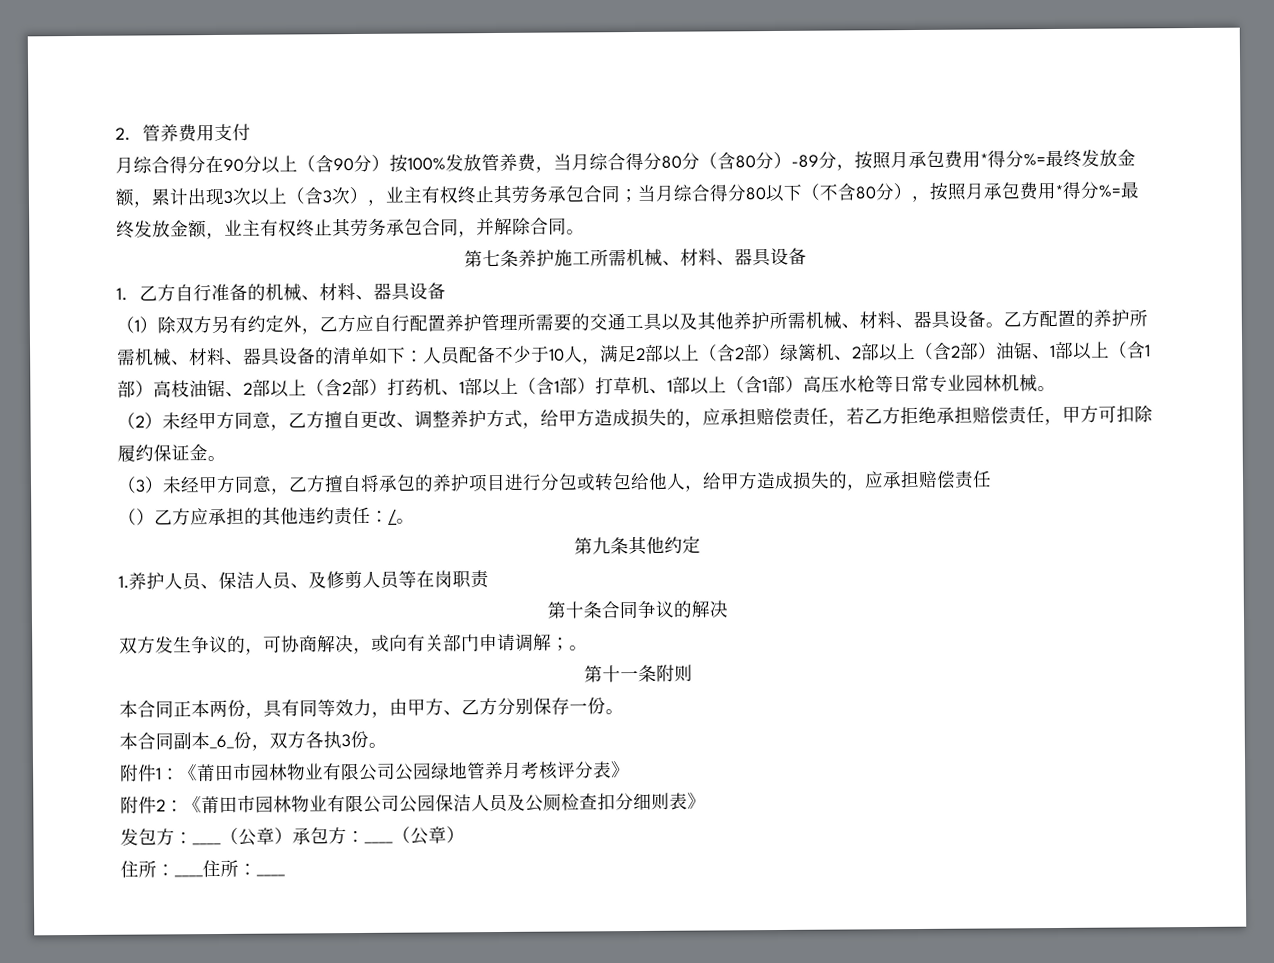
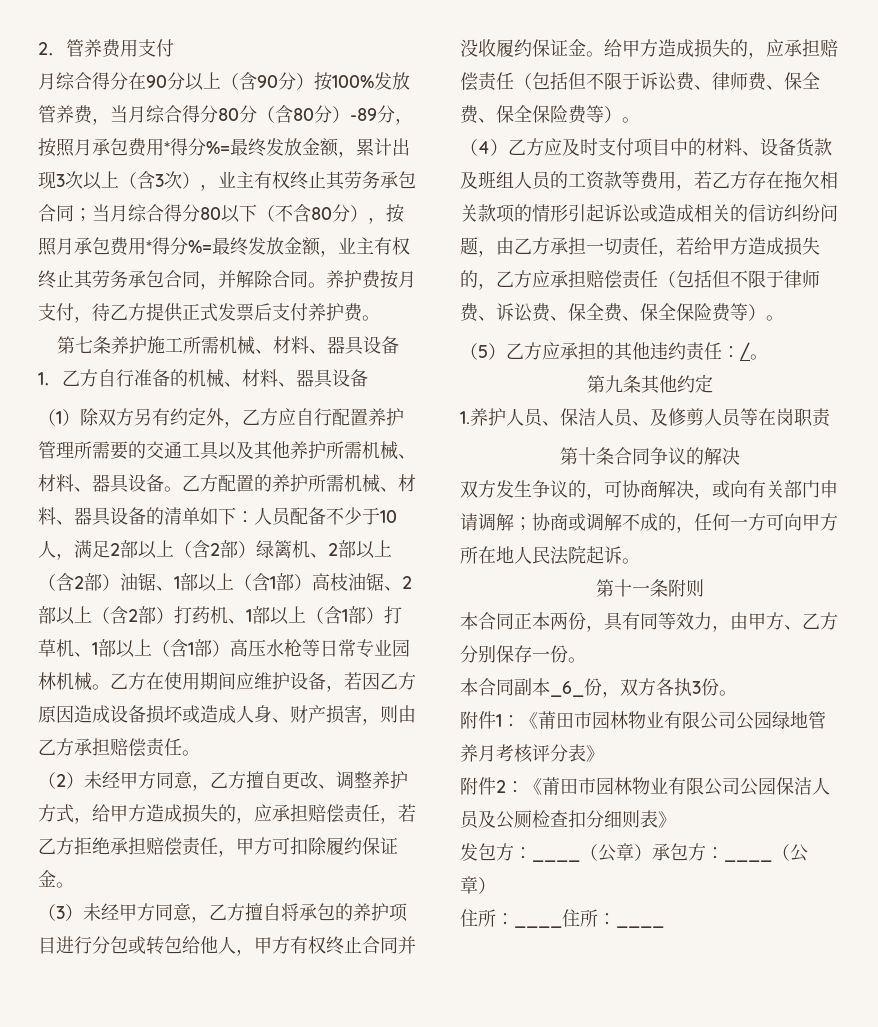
(585, 232) none -> [326,270,416,289] [38,303,380,323] 养护费按月支付，待乙方提供正式发票后支付养护费。
(1056, 389) none -> [110,672,416,692] [38,705,416,725] [38,738,200,757] 乙方在使用期间应维护设备，若因乙方原因造成设备损坏或造成人身、财产损害，则由乙方承担赔偿责任。
[702,470,992,491] [118,508,137,526] 给甲方造成损失的，应承担赔偿责任 // （ -> [254,936,416,955] [460,39,838,59] [460,72,820,91] [460,105,640,124] [460,138,832,157] [460,171,838,191] [460,204,838,223] [460,237,820,257] [460,270,820,290] [460,303,784,322] [460,343,488,360] 甲方有权终止合同并没收履约保证金。给甲方造成损失的，应承担赔偿责任（包括但不限于诉讼费、律师费、保全费、保全保险费等）。 // （4）乙方应及时支付项目中的材料、设备货款及班组人员的工资款等费用，若乙方存在拖欠相关款项的情形引起诉讼或造成相关的信访纠纷问题，由乙方承担一切责任，若给甲方造成损失的，乙方应承担赔偿责任（包括但不限于律师费、诉讼费、保全费、保全保险费等）。 // （5
(570, 644) none -> [532,513,838,533] [460,546,622,565] 协商或调解不成的，任何一方可向甲方所在地人民法院起诉

